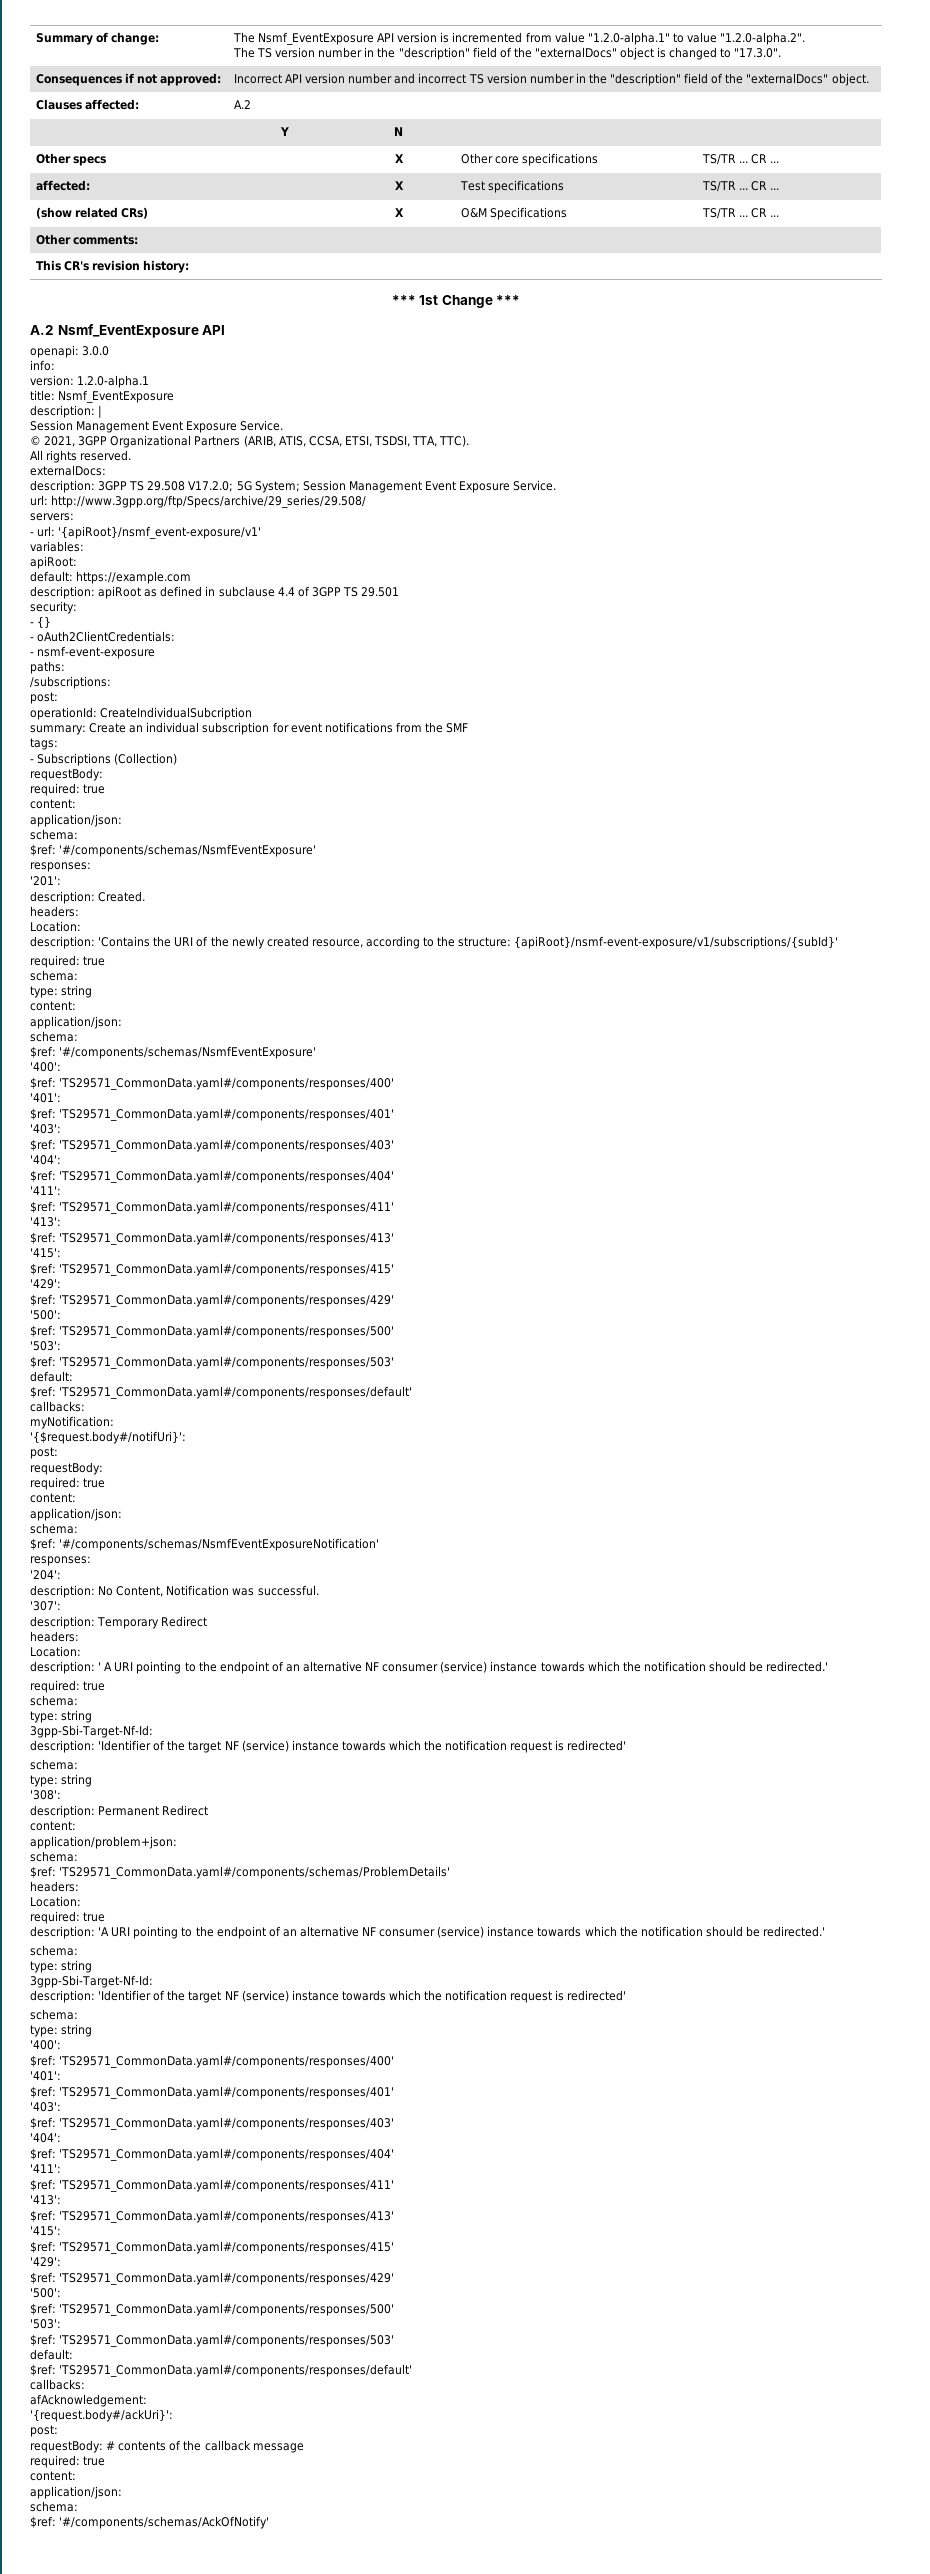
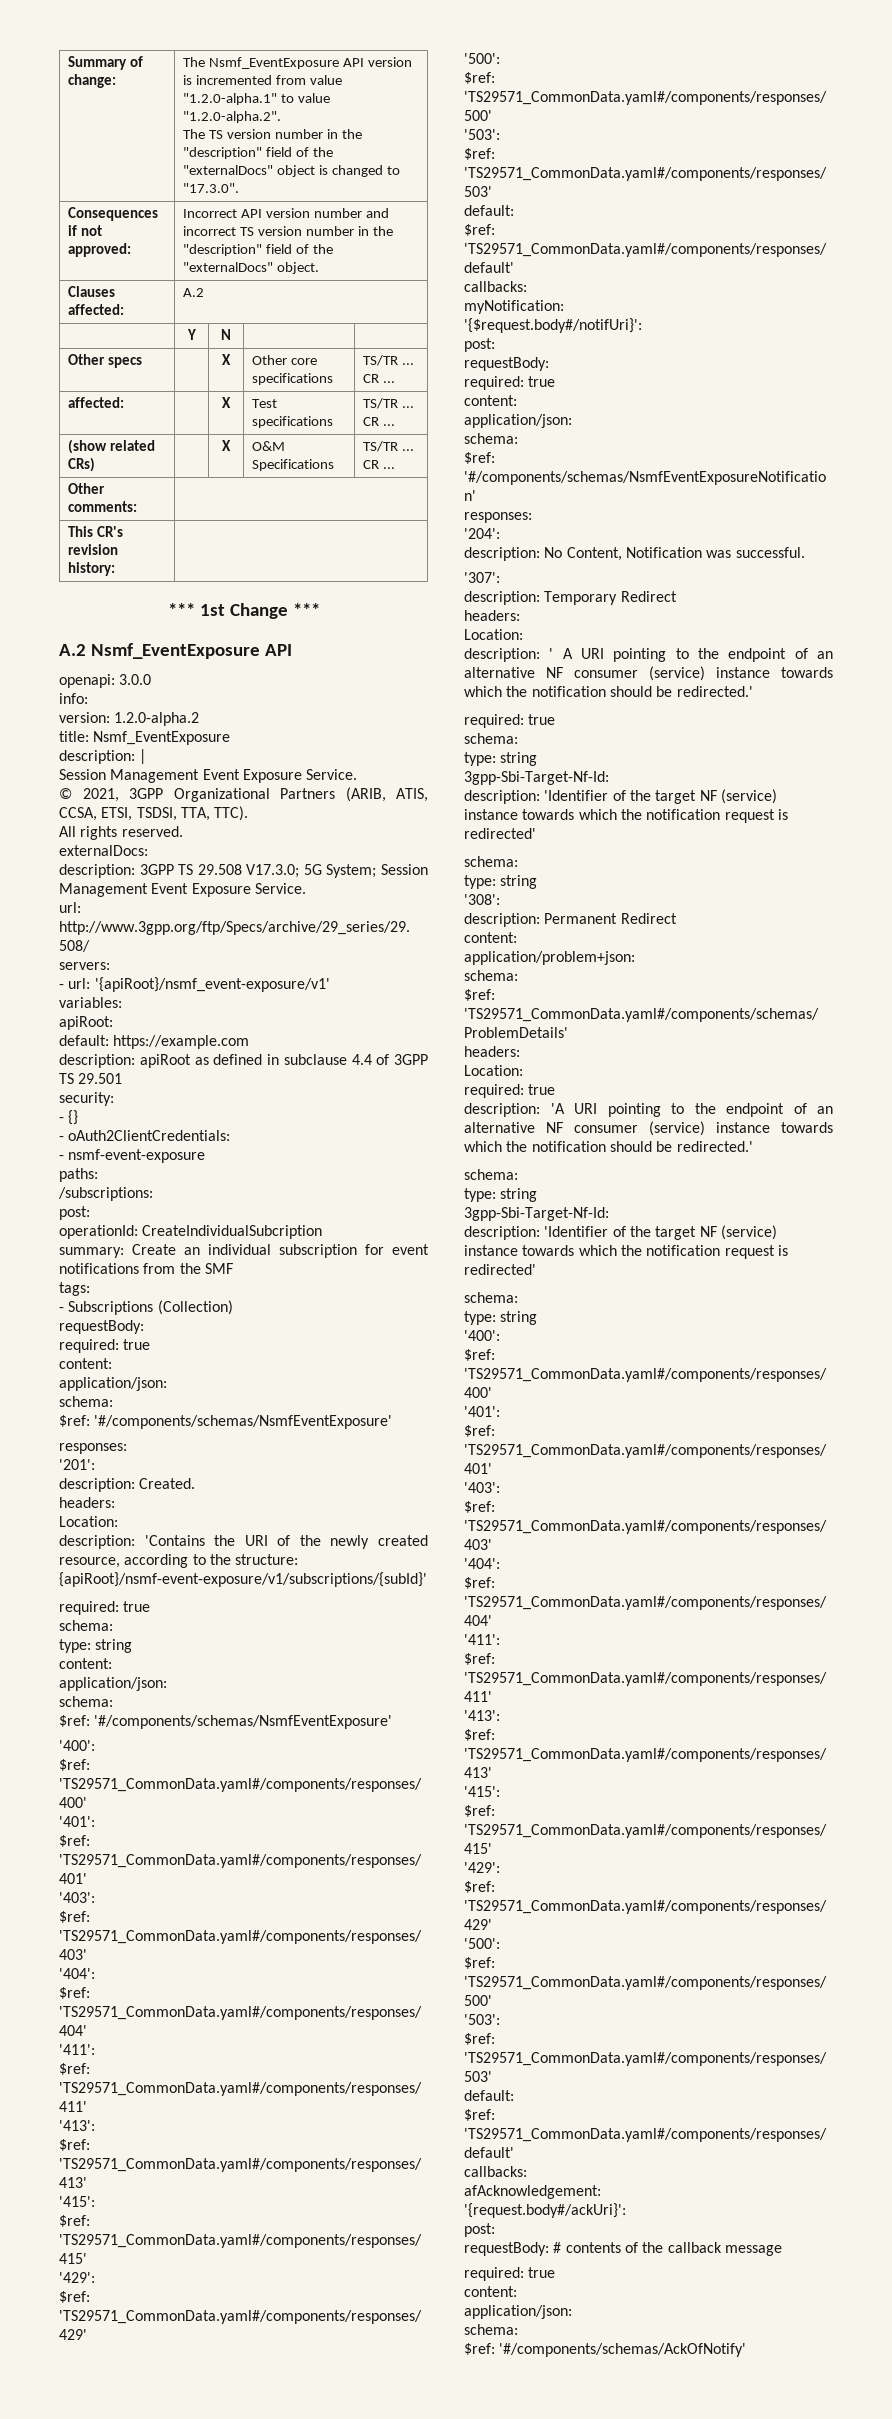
[77,375,150,388] 1.2.0-alpha.1 -> [114,712,200,726] 1.2.0-alpha.2
[188,481,234,492] V17.2.0; -> [246,864,300,878] V17.3.0;

